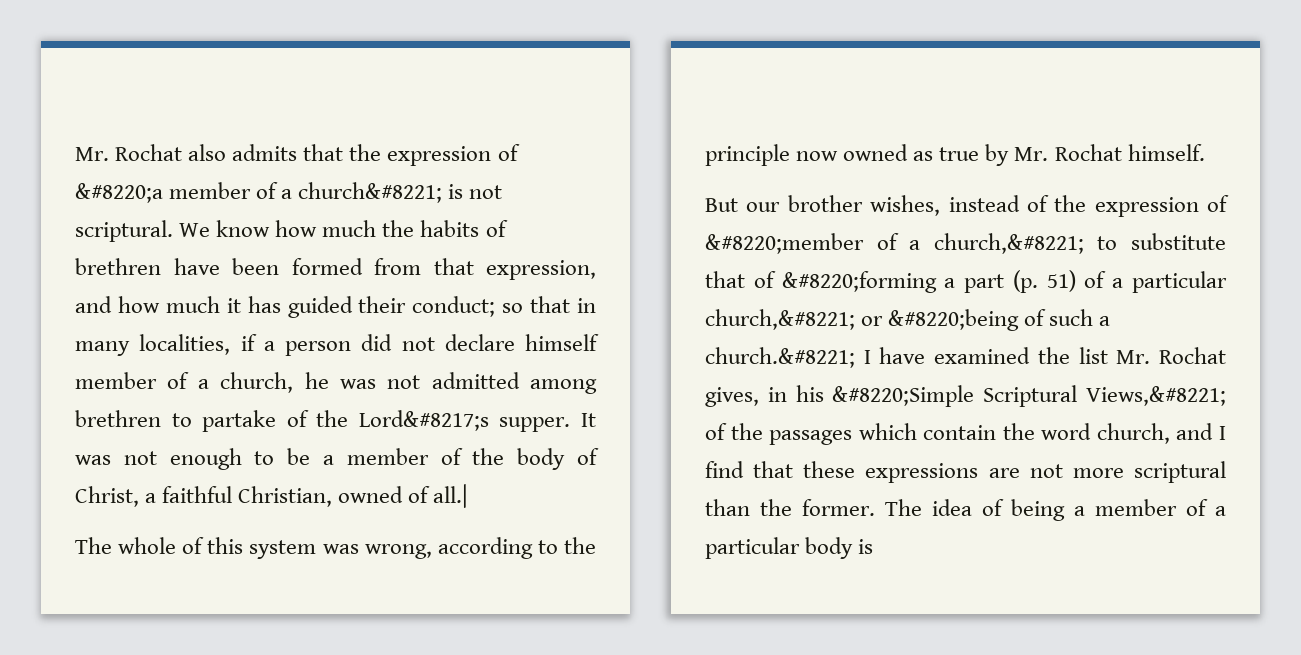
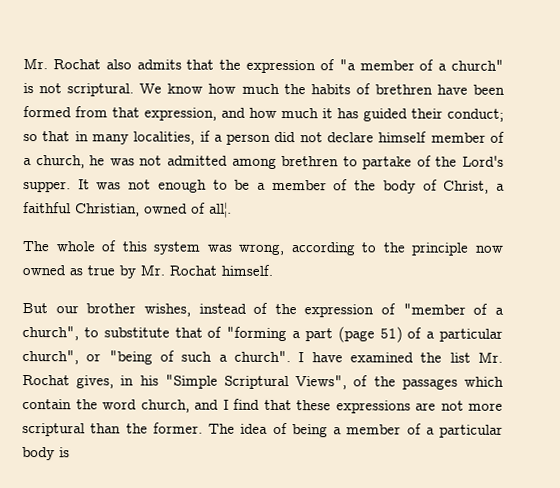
[75,182,443,203] &#8220;a member of a church&#8221; -> [338,59,504,71] "a member of a church"
[358,410,489,431] Lord&#8217;s -> [461,155,504,167] Lord's
[433,484,468,508] all.| -> [209,201,232,218] all¦.
[705,233,1084,254] &#8220;member of a church,&#8221; -> [402,303,504,315] [22,326,79,341] "member of a church",
[781,271,937,293] &#8220;forming -> [226,326,288,342] "forming
[1012,270,1038,293] (p. -> [337,326,375,343] (page
[705,309,1020,331] church,&#8221; or &#8220;being -> [22,350,153,365] church", or "being
[705,347,855,368] church.&#8221; -> [234,350,291,363] church".
[832,385,1226,407] &#8220;Simple Scriptural Views,&#8221; -> [164,374,348,390] "Simple Scriptural Views",

